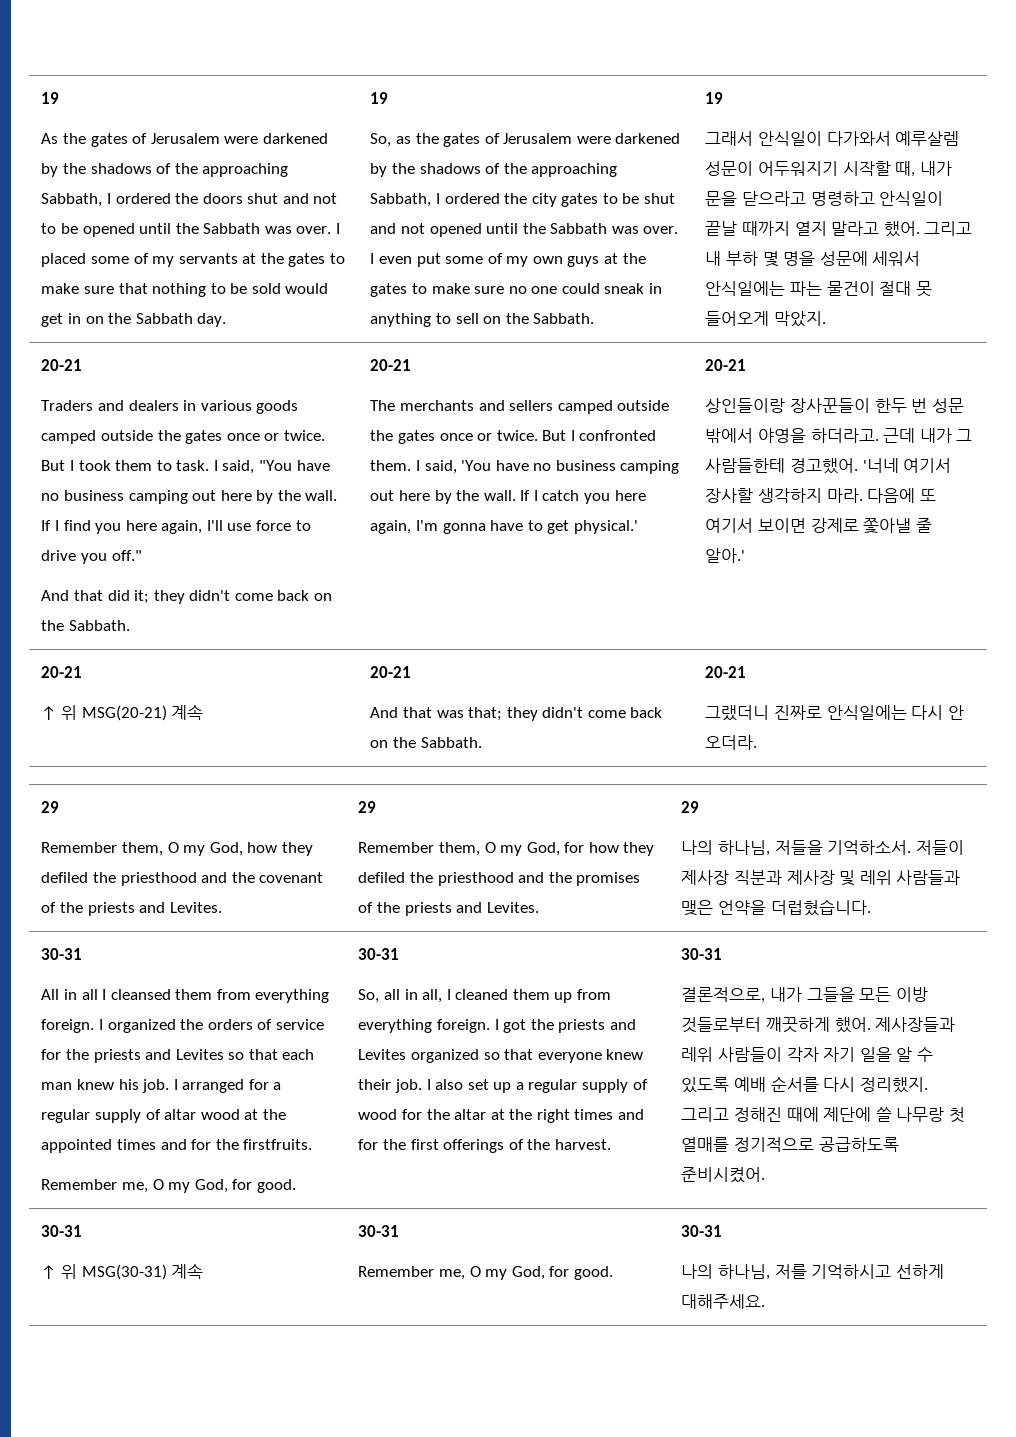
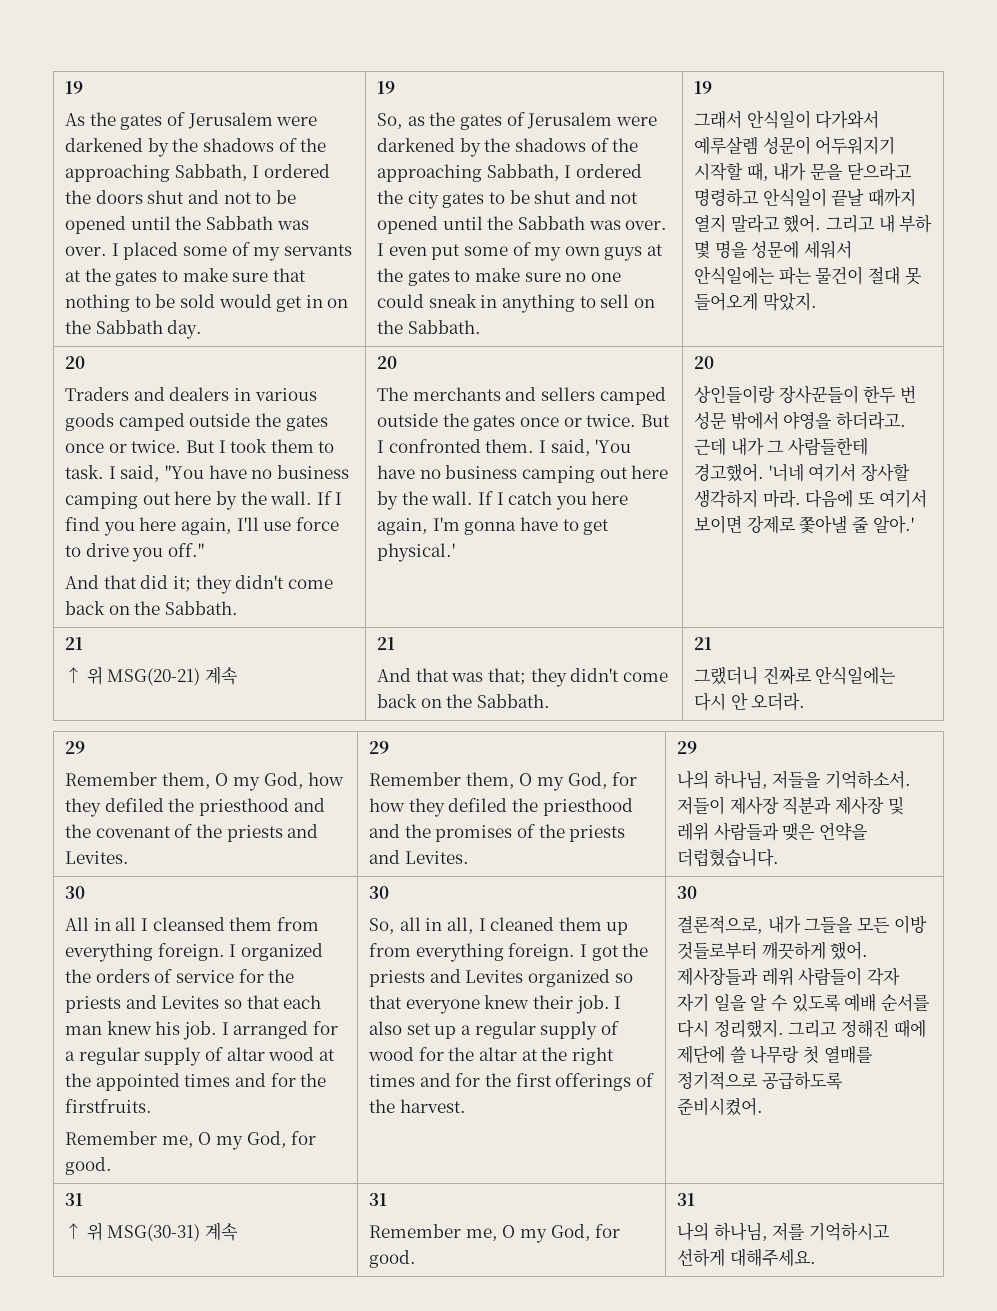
[41,359,83,371] 20-21 -> [65,356,86,369] 20
[370,359,412,371] 20-21 -> [377,356,398,369] 20
[705,359,747,371] 20-21 -> [694,356,715,369] 20
[41,666,83,678] 20-21 -> [65,637,84,650] 21
[370,666,412,678] 20-21 -> [377,637,396,650] 21
[705,666,747,678] 20-21 -> [694,637,713,650] 21
[41,948,83,960] 30-31 -> [65,886,86,899] 30
[358,948,400,960] 30-31 -> [369,886,390,899] 30
[681,948,723,960] 30-31 -> [677,886,698,899] 30
[41,1225,83,1237] 30-31 -> [65,1193,84,1206] 31
[358,1225,400,1237] [358,1266,613,1280] [681,1225,723,1237] 30-31 // Remember me, O my God, for good. | 30-31 -> [369,1193,388,1206] [369,1224,621,1243] [369,1250,417,1268] [677,1193,696,1206] 31 // Remember me, O my God, for good. | 31

